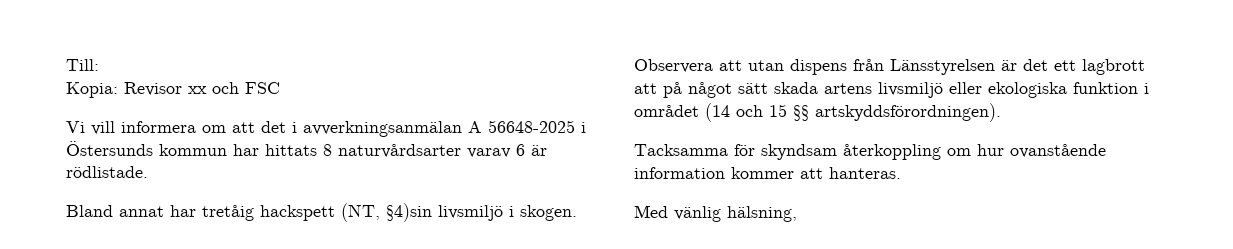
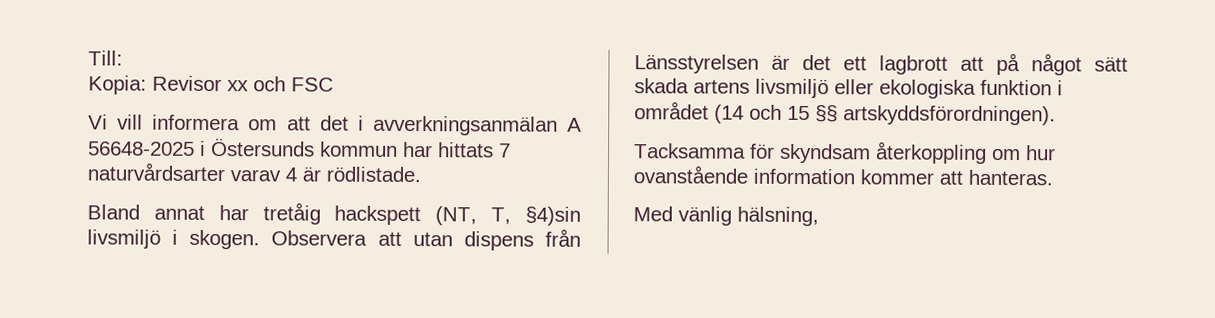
[323,144,332,156] 8 -> [499,143,511,158] 7
[516,144,525,156] 6 -> [285,167,297,182] 4
(380, 212) none -> [491,207,512,225] T,

